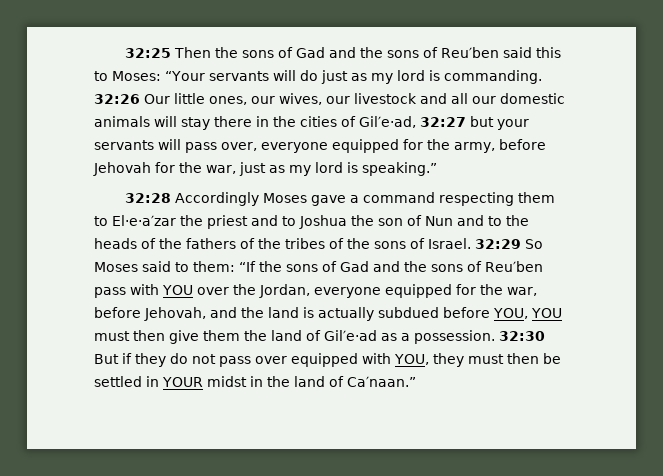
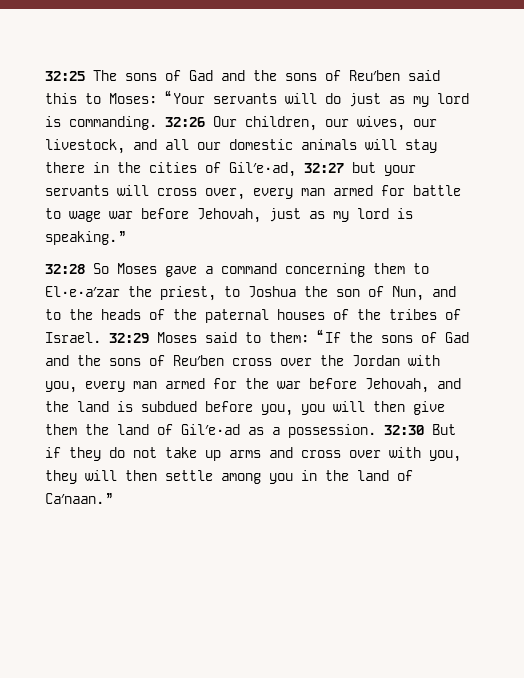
[174,47,239,58] Then the -> [93,70,117,81] The
[174,93,247,105] little ones, -> [245,116,317,131] children,
[354,93,417,104] livestock -> [45,139,125,154] livestock,
[185,139,546,153] [93,162,236,176] pass over, everyone equipped for the army, before Jehovah for the war, -> [157,185,461,200] [45,208,261,223] cross over, every man armed for battle to wage war before Jehovah,
[175,192,260,206] Accordingly -> [93,263,109,274] So
[439,192,515,206] respecting -> [285,263,365,277] concerning
[207,215,278,229] priest and -> [160,286,216,301] priest,
[425,216,453,226] Nun -> [392,286,424,301] Nun,
[186,238,236,249] fathers -> [205,309,325,323] paternal houses
[347,238,425,249] the sons of -> (461, 314) none
[525,239,543,249] So -> (149, 338) none
[94,284,537,298] pass with YOU over the Jordan, everyone equipped for the war, -> [232,355,440,367] [45,378,301,393] cross over the Jordan with you, every man armed for the war
[318,307,374,321] actually -> (133, 406) none
[493,308,562,319] [94,331,130,341] YOU, YOU must -> [261,401,365,416] you, you will
[219,353,561,367] [94,376,247,387] pass over equipped with YOU, they must then be settled in YOUR midst -> [165,447,461,462] [45,470,293,484] take up arms and cross over with you, they will then settle among you

